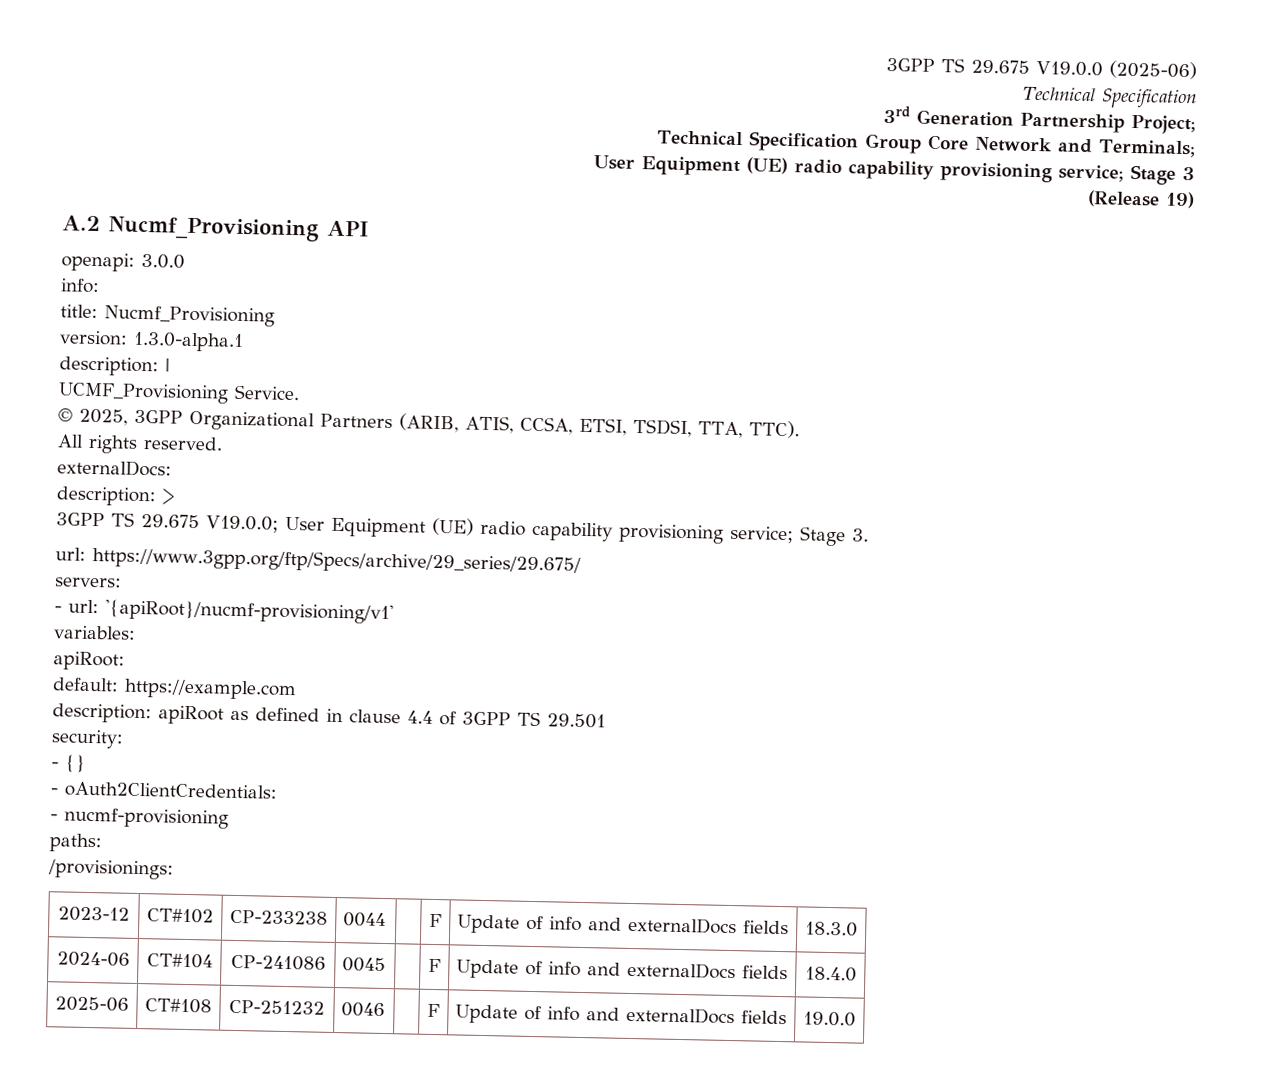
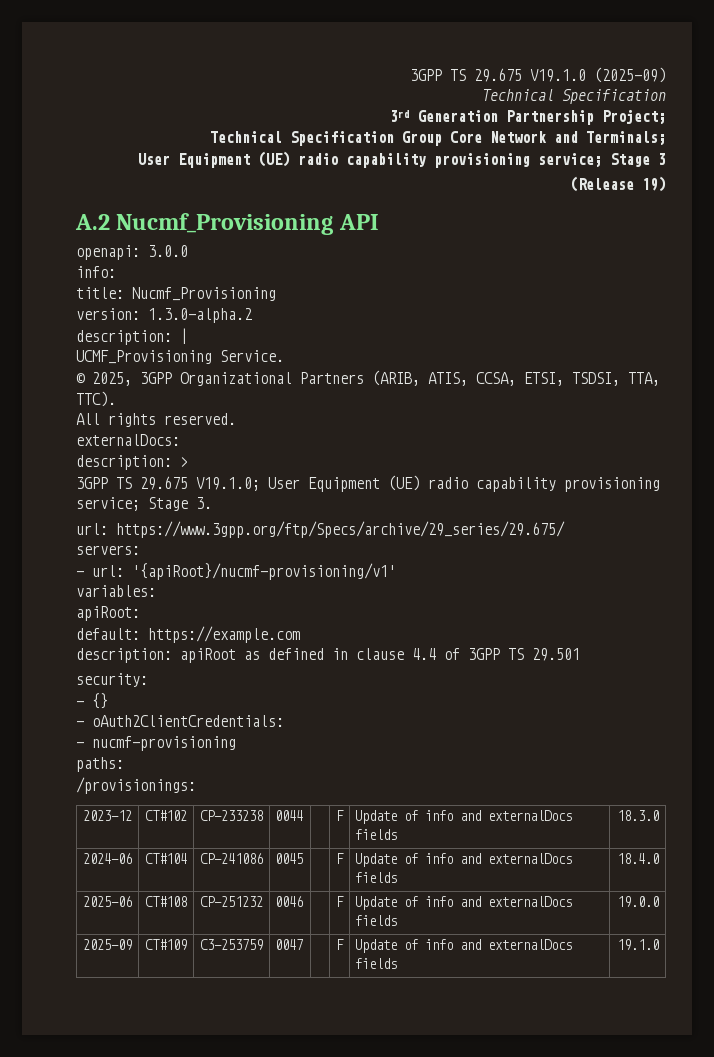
[886,57,1197,80] 3GPP TS 29.675 V19.0.0 (2025-06) -> [410,67,666,83] 3GPP TS 29.675 V19.1.0 (2025-09)
[133,331,244,353] 1.3.0-alpha.1 -> [148,308,252,323] 1.3.0-alpha.2
[206,515,279,533] V19.0.0; -> [196,477,260,491] V19.1.0;
(856, 1019) none -> [83,939,132,950] [145,939,187,950] [200,939,263,950] [275,939,304,950] [336,939,344,950] [355,939,573,953] [355,958,398,969] [616,939,659,950] // 2025-09 | CT#109 | C3-253759 | 0047 | | F | Update of info and externalDocs fields | 19.1.0

